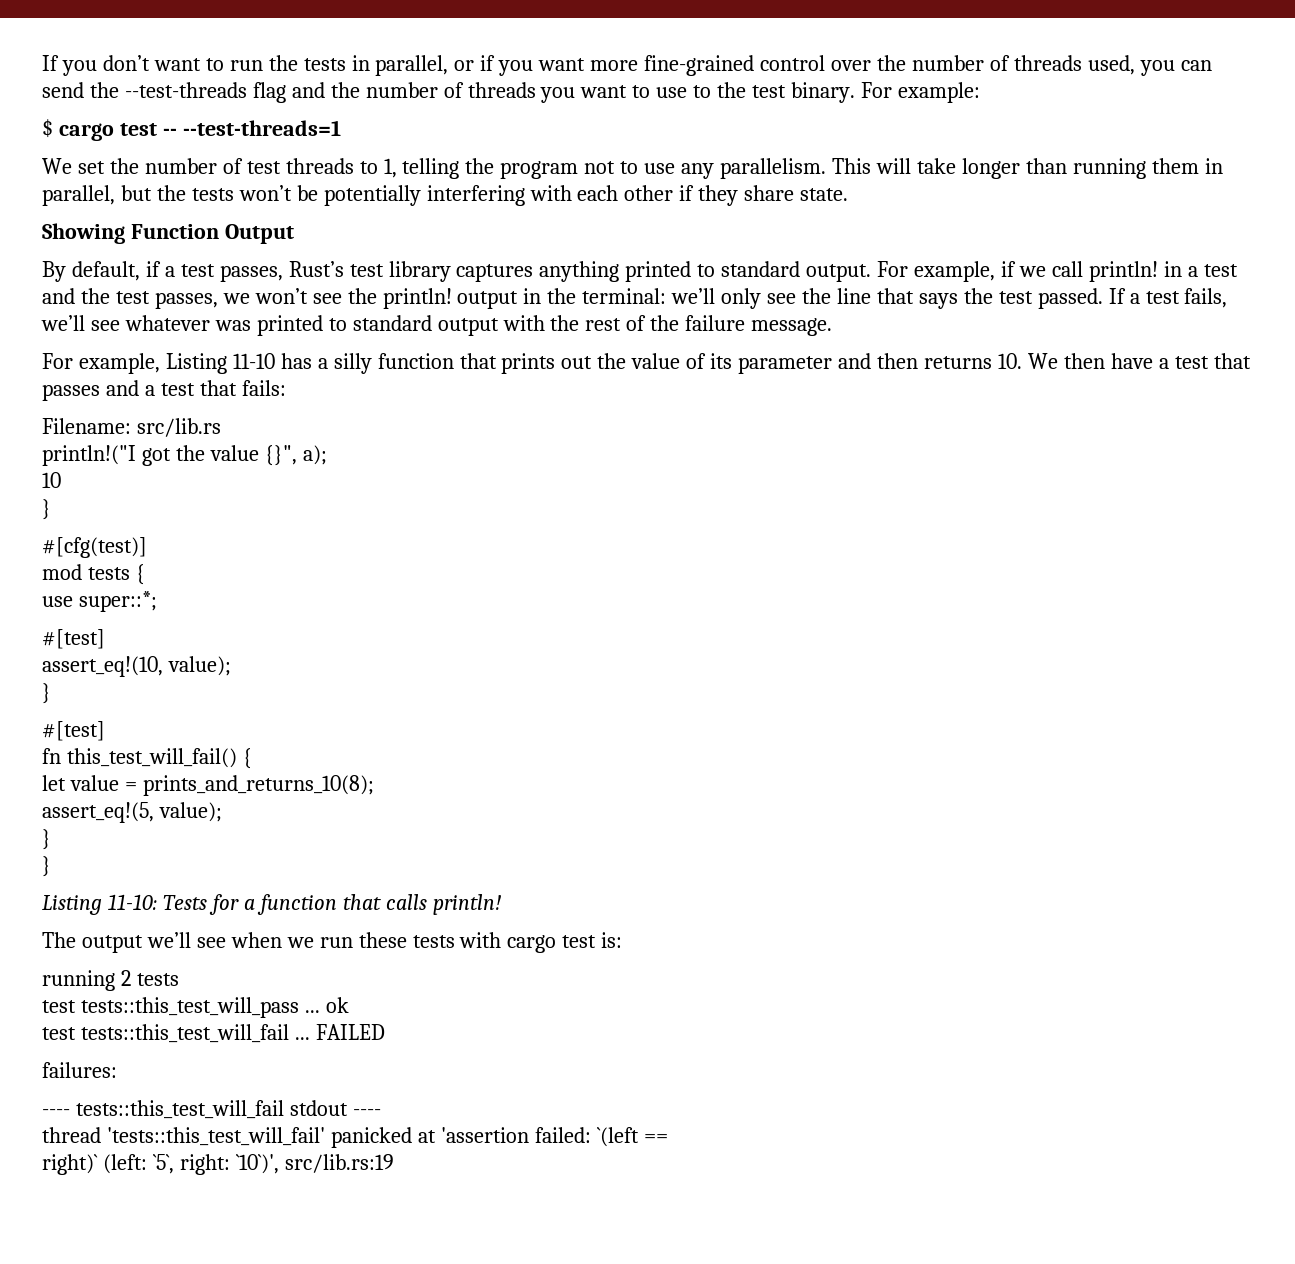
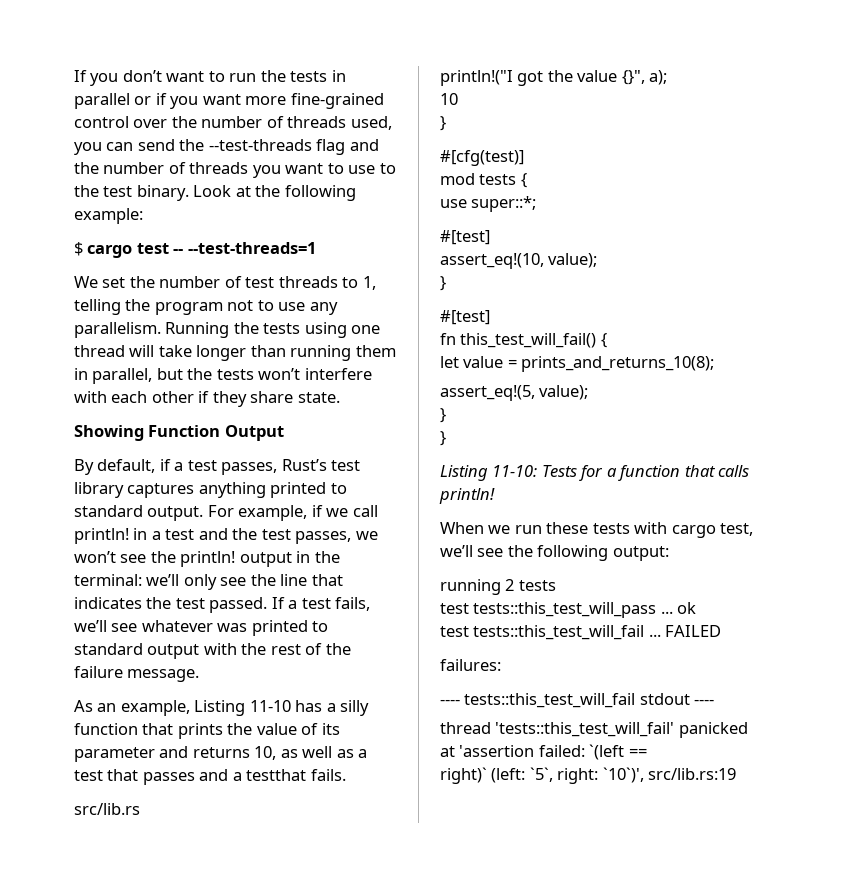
[375,55,449,76] parallel, -> [74,93,130,109] parallel
[860,82,892,98] For -> [193,185,356,201] Look at the following
[831,158,871,174] This -> [165,322,381,338] [74,345,125,357] Running the tests using one thread
[296,185,525,206] be potentially interfering -> [304,368,372,380] interfere
[918,293,958,309] says -> [74,597,142,609] indicates
[42,353,73,369] For -> [74,700,117,712] As an
[561,356,593,369] out -> (223, 731) none
[876,353,1153,369] then returns 10. We then have -> [192,746,354,760] returns 10, as well as
[160,380,286,396] [42,418,131,434] test that fails: // Filename: -> [246,769,346,781] testthat fails. //
[42,932,282,953] The output we’ll see when -> [440,522,484,534] When
[562,932,623,948] test is: -> [720,523,754,536] [440,545,669,561] test, we’ll see the following output:

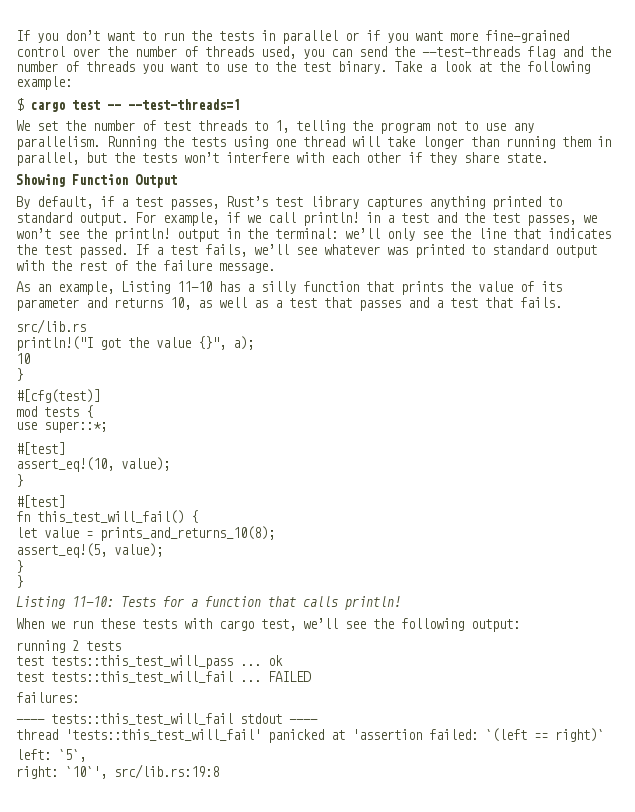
[193,185,232,197] Look -> [394,61,472,72] Take a look
[246,769,307,781] testthat -> [450,297,513,308] test that
[440,767,526,784] // right)` (left: -> [555,728,604,742] [16,749,51,760] right)` // left:
[557,767,737,784] right: `10`)', src/lib.rs:19 -> [16,764,219,779] // right: `10`', src/lib.rs:19:8

